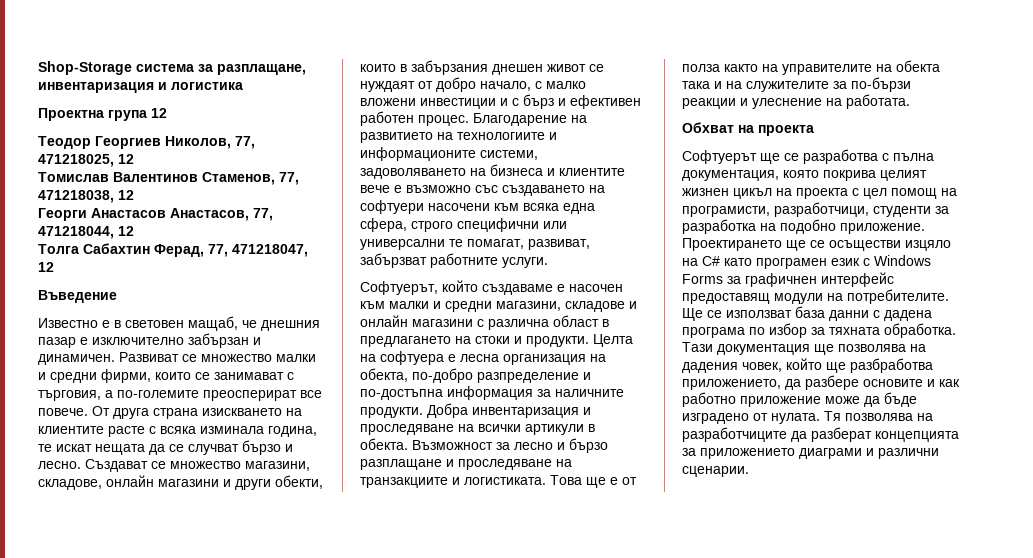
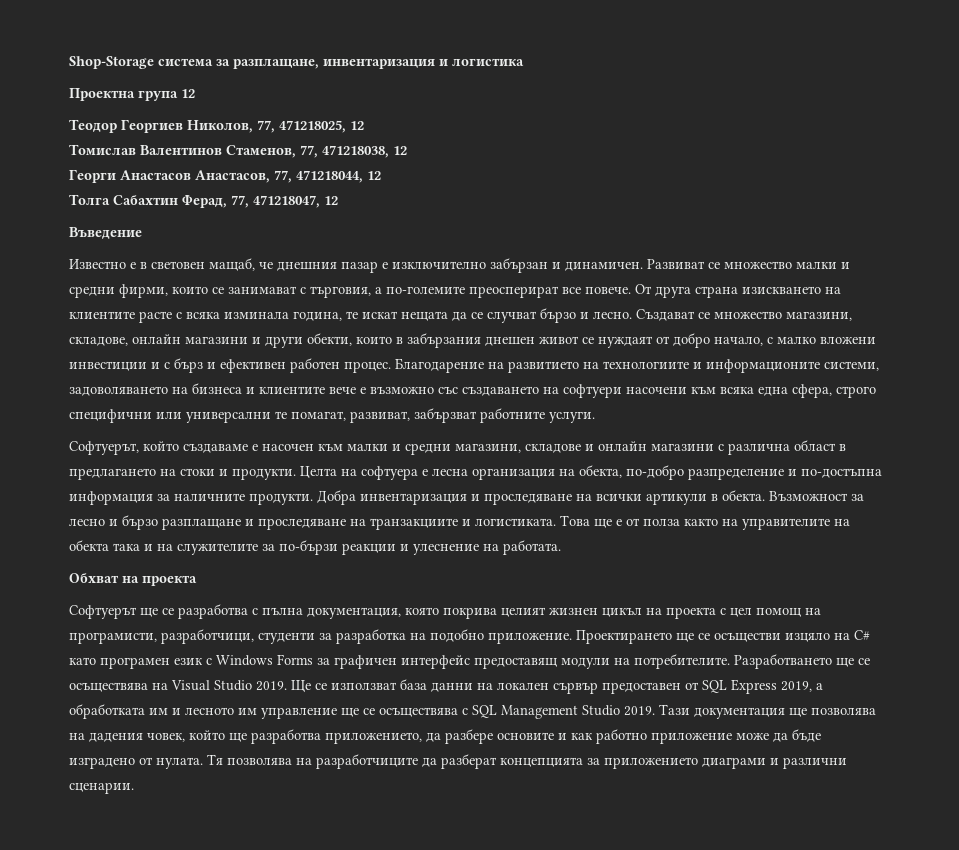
[745,273,817,287] графичнен -> [334,655,397,669] графичен
(949, 296) none -> [734,654,870,669] [69,680,287,692] Разработването ще се осъществява на Visual Studio 2019.
[873,310,932,321] [682,323,956,338] с дадена програма по избор за тяхната обработка. -> [477,679,823,694] [69,704,655,719] на локален сървър предоставен от SQL Express 2019, а обработката им и лесното им управление ще се осъществява с SQL Management Studio 2019.
[850,358,933,373] разбработва -> [251,729,321,744] разработва

